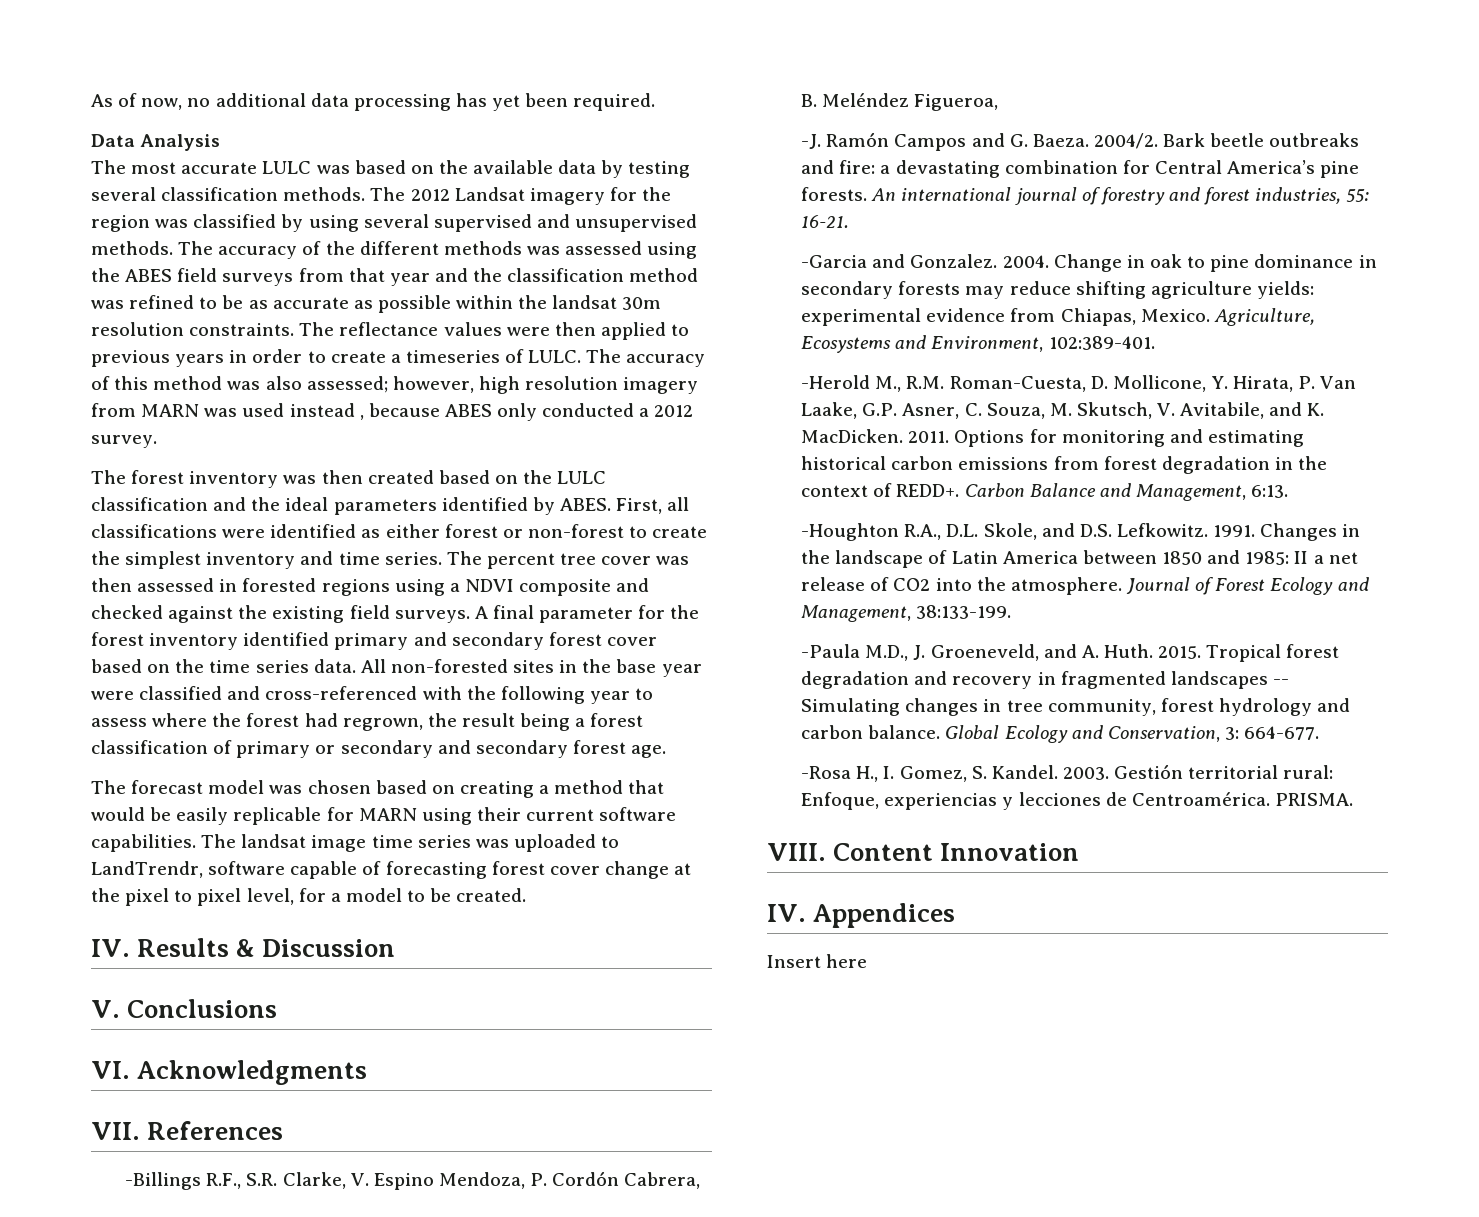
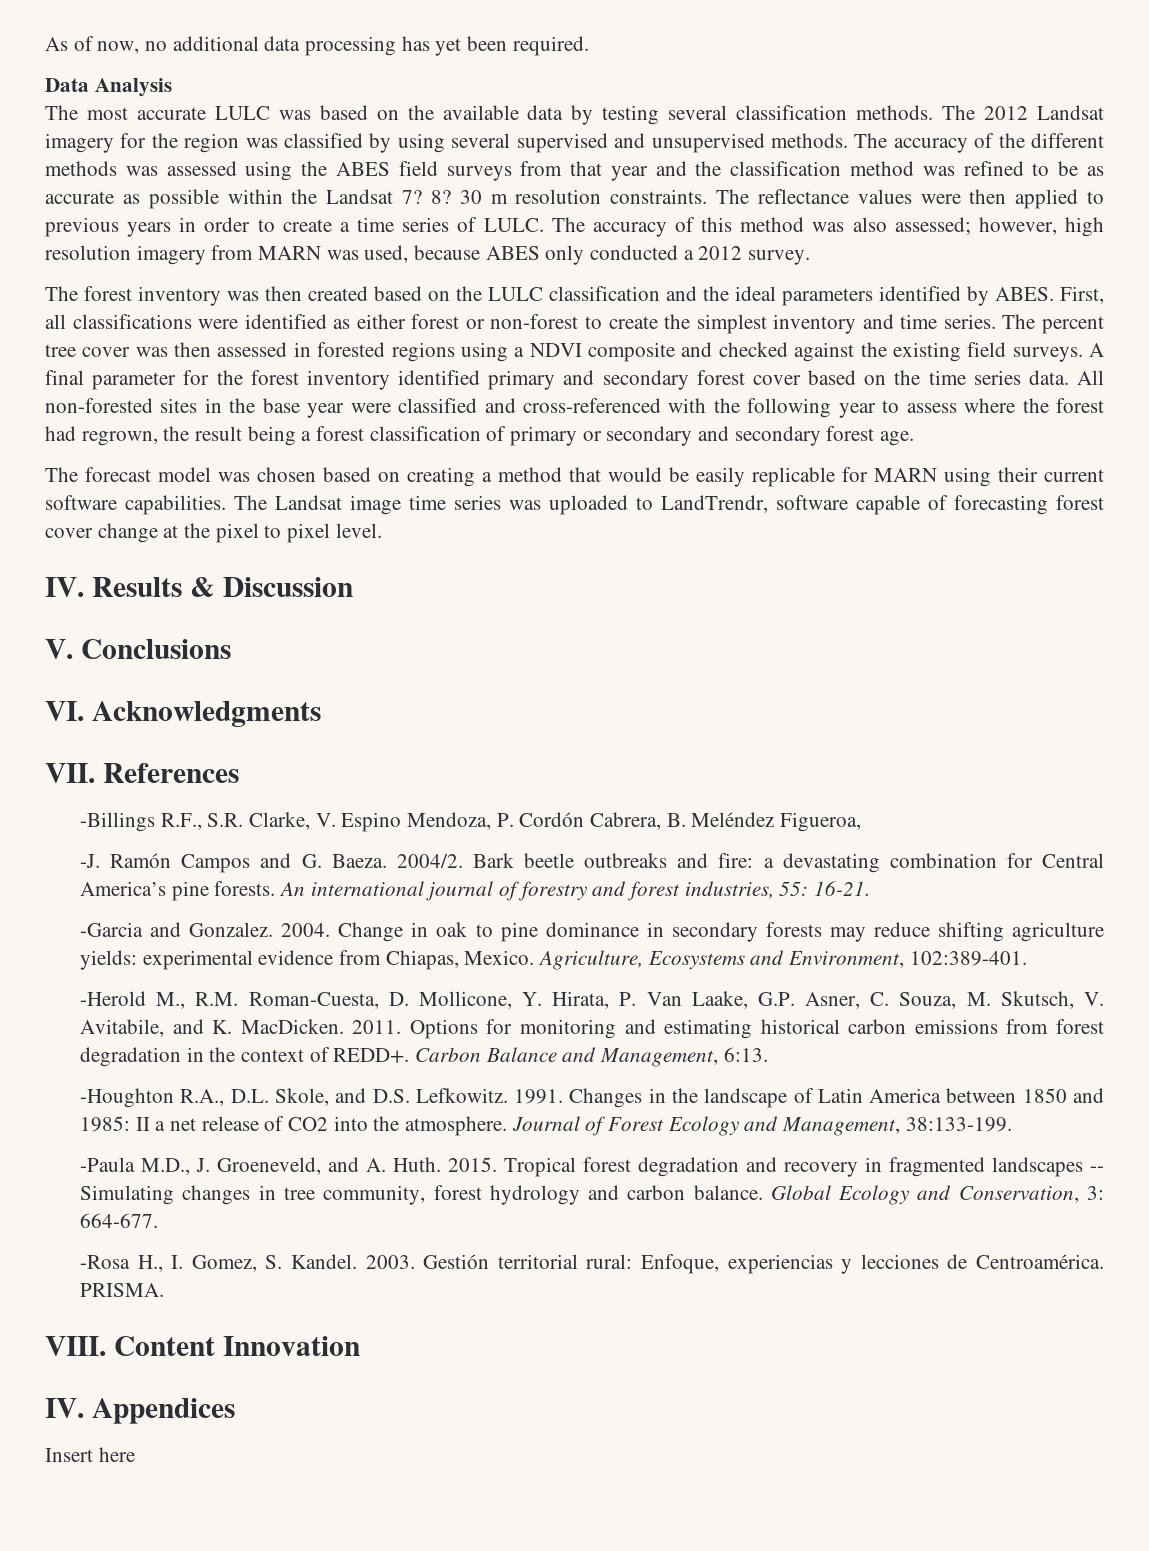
[552,295,662,310] landsat 30m -> [326,189,508,204] Landsat 7? 8? 30 m
[405,350,500,363] timeseries -> [357,217,450,232] time series
[242,403,364,420] used instead , -> [364,245,409,263] used,
[241,834,307,848] landsat -> [275,495,342,510] Landsat
[246,888,527,905] level, for a model to be created. -> [335,523,382,538] level.

